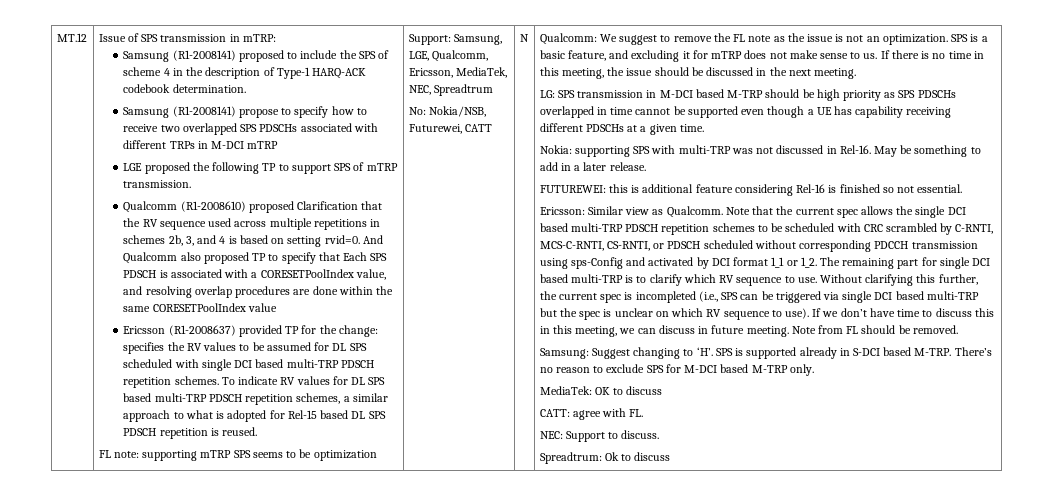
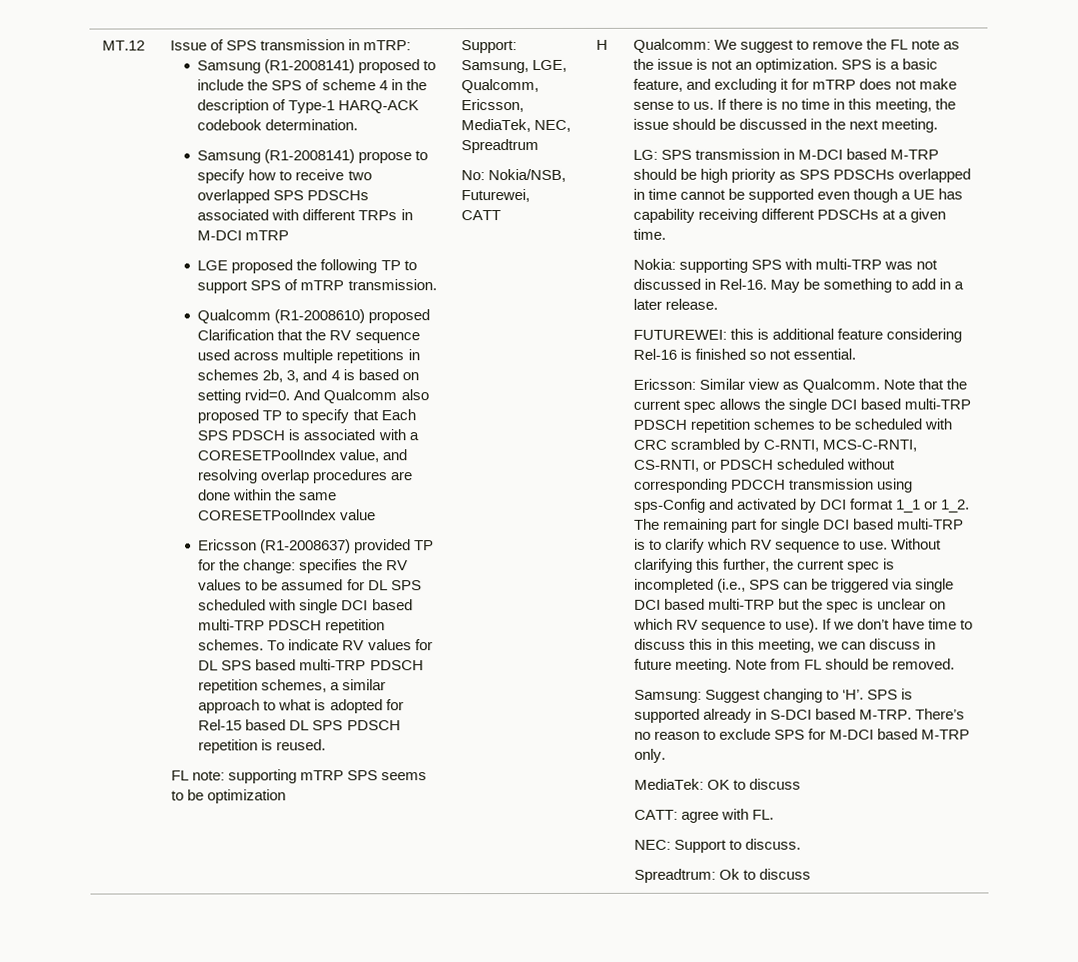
[519,34,529,42] N -> [595,39,608,50] H

